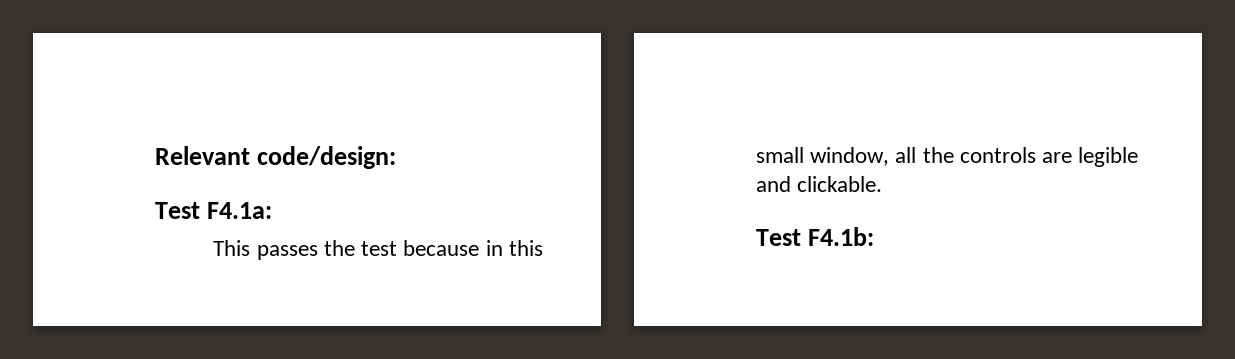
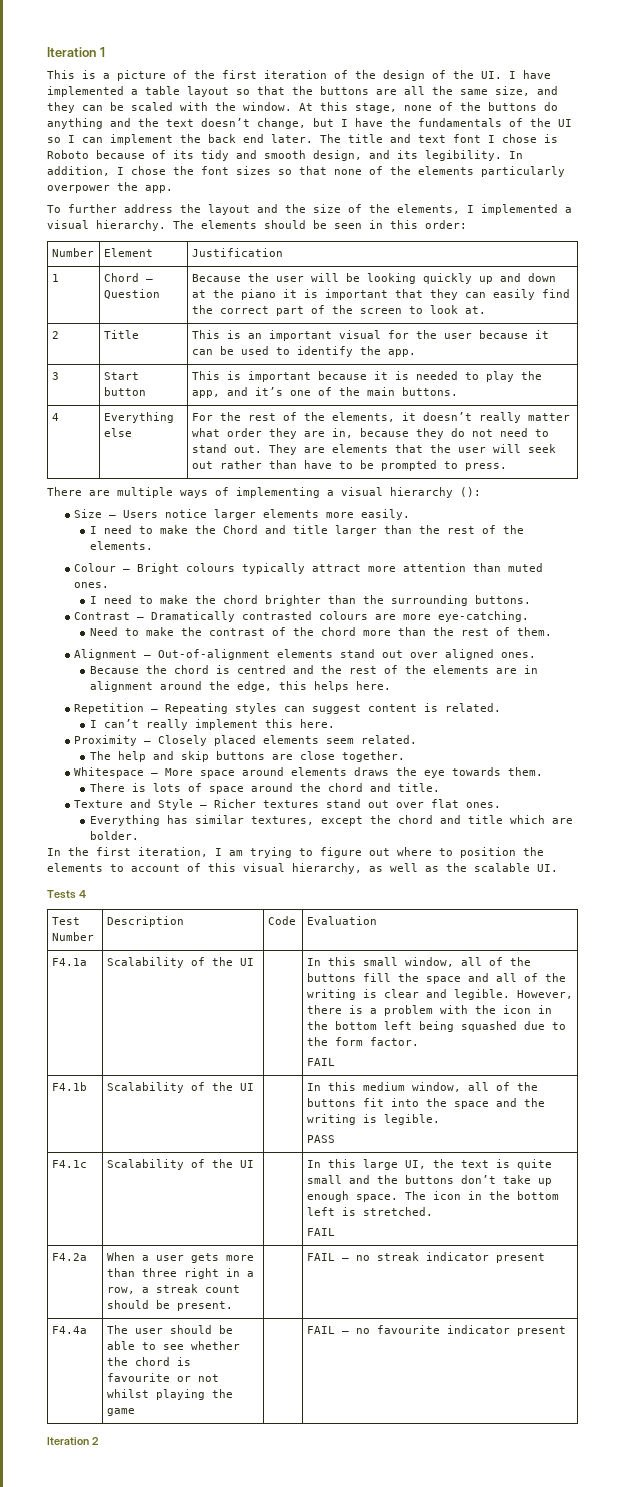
[155,146,397,169] [155,202,273,219] [213,240,543,260] [756,147,1139,167] [756,176,883,192] [756,227,875,246] Relevant code/design: // Test F4.1a: // This passes the test because in this small window, all the controls are legible and clickable. // Test F4.1b: -> [47,47,105,57] [47,70,551,81] [47,86,558,97] [47,102,558,113] [47,118,572,129] [47,134,558,145] [47,150,523,161] [47,166,565,177] [47,182,173,193] [47,204,572,215] [47,220,467,231] [51,248,94,257] [103,248,153,257] [191,248,283,257] [51,274,59,282] [103,273,153,282] [103,289,160,299] [191,273,556,284] [191,289,570,300] [191,305,486,316] [51,331,59,339] [103,330,139,339] [191,330,549,341] [191,346,416,357] [51,372,59,380] [103,372,139,380] [103,387,146,396] [191,371,542,382] [191,387,458,398] [51,413,59,421] [103,412,174,423] [103,428,132,437] [191,412,570,423] [191,428,549,439] [191,444,556,455] [191,460,507,471] [47,487,481,498] [74,509,411,520] [89,525,524,536] [89,541,153,550] [74,563,544,574] [74,582,110,588] [89,595,531,606] [74,611,530,622] [89,627,552,636] [74,649,537,660] [89,665,538,674] [89,681,391,692] [74,703,502,714] [89,719,335,730] [74,735,418,746] [89,751,405,762] [74,767,544,778] [89,783,440,794] [74,799,502,810] [89,815,573,826] [89,831,139,840] [47,847,544,858] [47,863,558,874] [47,890,86,899] [51,917,80,925] [51,932,94,941] [106,916,184,927] [267,916,296,925] [306,916,377,925] [51,958,87,966] [106,957,254,968] [306,957,531,967] [306,973,566,984] [306,989,573,1000] [306,1005,552,1016] [306,1021,566,1032] [306,1037,419,1046] [306,1058,335,1066] [51,1082,87,1091] [106,1082,254,1093] [306,1082,538,1092] [306,1098,545,1109] [306,1114,440,1125] [306,1135,335,1143] [51,1160,87,1168] [106,1159,254,1170] [306,1159,552,1170] [306,1175,552,1186] [306,1191,559,1202] [306,1207,433,1216] [306,1228,335,1236] [51,1253,87,1261] [106,1252,254,1263] [106,1268,254,1279] [106,1284,240,1294] [106,1300,233,1311] [306,1252,545,1263] [51,1326,87,1334] [106,1325,233,1334] [106,1341,240,1350] [106,1357,191,1366] [106,1373,219,1382] [106,1389,233,1400] [106,1408,135,1416] [306,1325,566,1336] [47,1437,99,1445] Iteration 1 // This is a picture of the first iteration of the design of the UI. I have implemented a table layout so that the buttons are all the same size, and they can be scaled with the window. At this stage, none of the buttons do anything and the text doesn’t change, but I have the fundamentals of the UI so I can implement the back end later. The title and text font I chose is Roboto because of its tidy and smooth design, and its legibility. In addition, I chose the font sizes so that none of the elements particularly overpower the app. // To further address the layout and the size of the elements, I implemented a visual hierarchy. The elements should be seen in this order: // Number | Element | Justification // 1 | Chord – Question | Because the user will be looking quickly up and down at the piano it is important that they can easily find the correct part of the screen to look at. // 2 | Title | This is an important visual for the user because it can be used to identify the app. // 3 | Start button | This is important because it is needed to play the app, and it’s one of the main buttons. // 4 | Everything else | For the rest of the elements, it doesn’t really matter what order they are in, because they do not need to stand out. They are elements that the user will seek out rather than have to be prompted to press. // There are multiple ways of implementing a visual hierarchy (): // Size – Users notice larger elements more easily. // I need to make the Chord and title larger than the rest of the elements. // Colour – Bright colours typically attract more attention than muted ones. // I need to make the chord brighter than the surrounding buttons. // Contrast – Dramatically contrasted colours are more eye-catching. // Need to make the contrast of the chord more than the rest of them. // Alignment – Out-of-alignment elements stand out over aligned ones. // Because the chord is centred and the rest of the elements are in alignment around the edge, this helps here. // Repetition – Repeating styles can suggest content is related. // I can’t really implement this here. // Proximity – Closely placed elements seem related. // The help and skip buttons are close together. // Whitespace – More space around elements draws the eye towards them. // There is lots of space around the chord and title. // Texture and Style – Richer textures stand out over flat ones. // Everything has similar textures, except the chord and title which are bolder. // In the first iteration, I am trying to figure out where to position the elements to account of this visual hierarchy, as well as the scalable UI. // Tests 4 // Test Number | Description | Code | Evaluation // F4.1a | Scalability of the UI | | In this small window, all of the buttons fill the space and all of the writing is clear and legible. However, there is a problem with the icon in the bottom left being squashed due to the form factor. // FAIL // F4.1b | Scalability of the UI | | In this medium window, all of the buttons fit into the space and the writing is legible. // PASS // F4.1c | Scalability of the UI | | In this large UI, the text is quite small and the buttons don’t take up enough space. The icon in the bottom left is stretched. // FAIL // F4.2a | When a user gets more than three right in a row, a streak count should be present. | | FAIL – no streak indicator present // F4.4a | The user should be able to see whether the chord is favourite or not whilst playing the game | | FAIL – no favourite indicator present // Iteration 2

